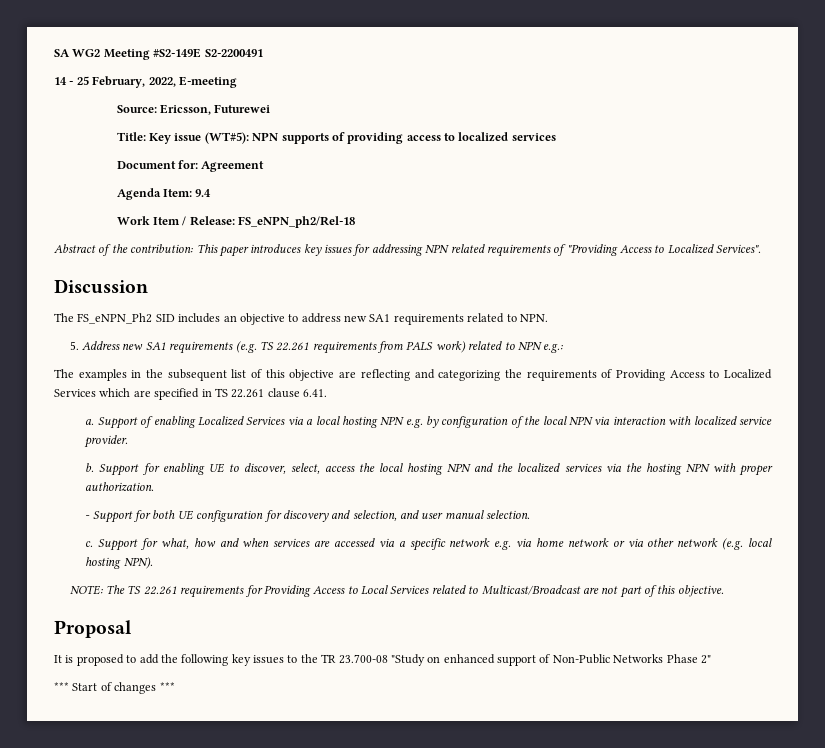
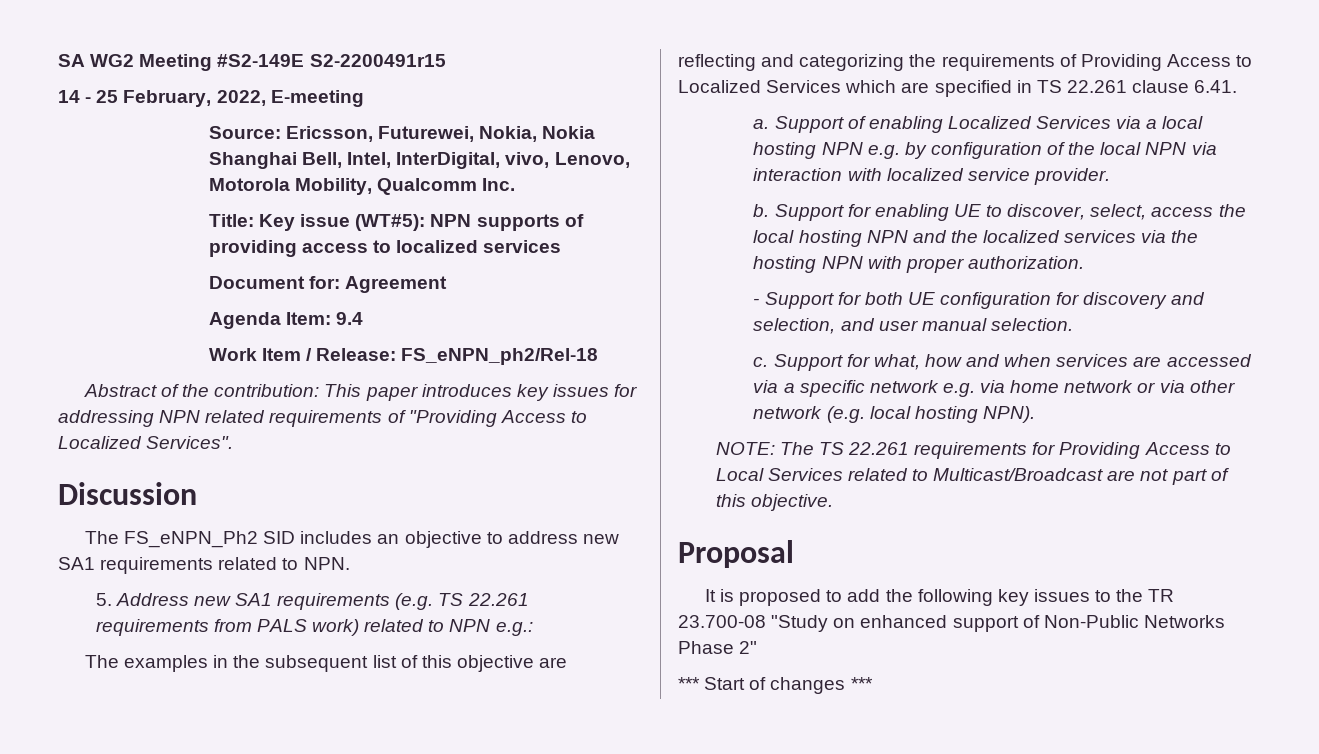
[204,49,263,57] S2-2200491 -> [309,54,446,67] S2-2200491r15
[214,104,271,113] Futurewei -> [378,126,596,142] [208,152,630,169] [208,178,516,195] Futurewei, Nokia, Nokia Shanghai Bell, Intel, InterDigital, vivo, Lenovo, Motorola Mobility, Qualcomm Inc.

